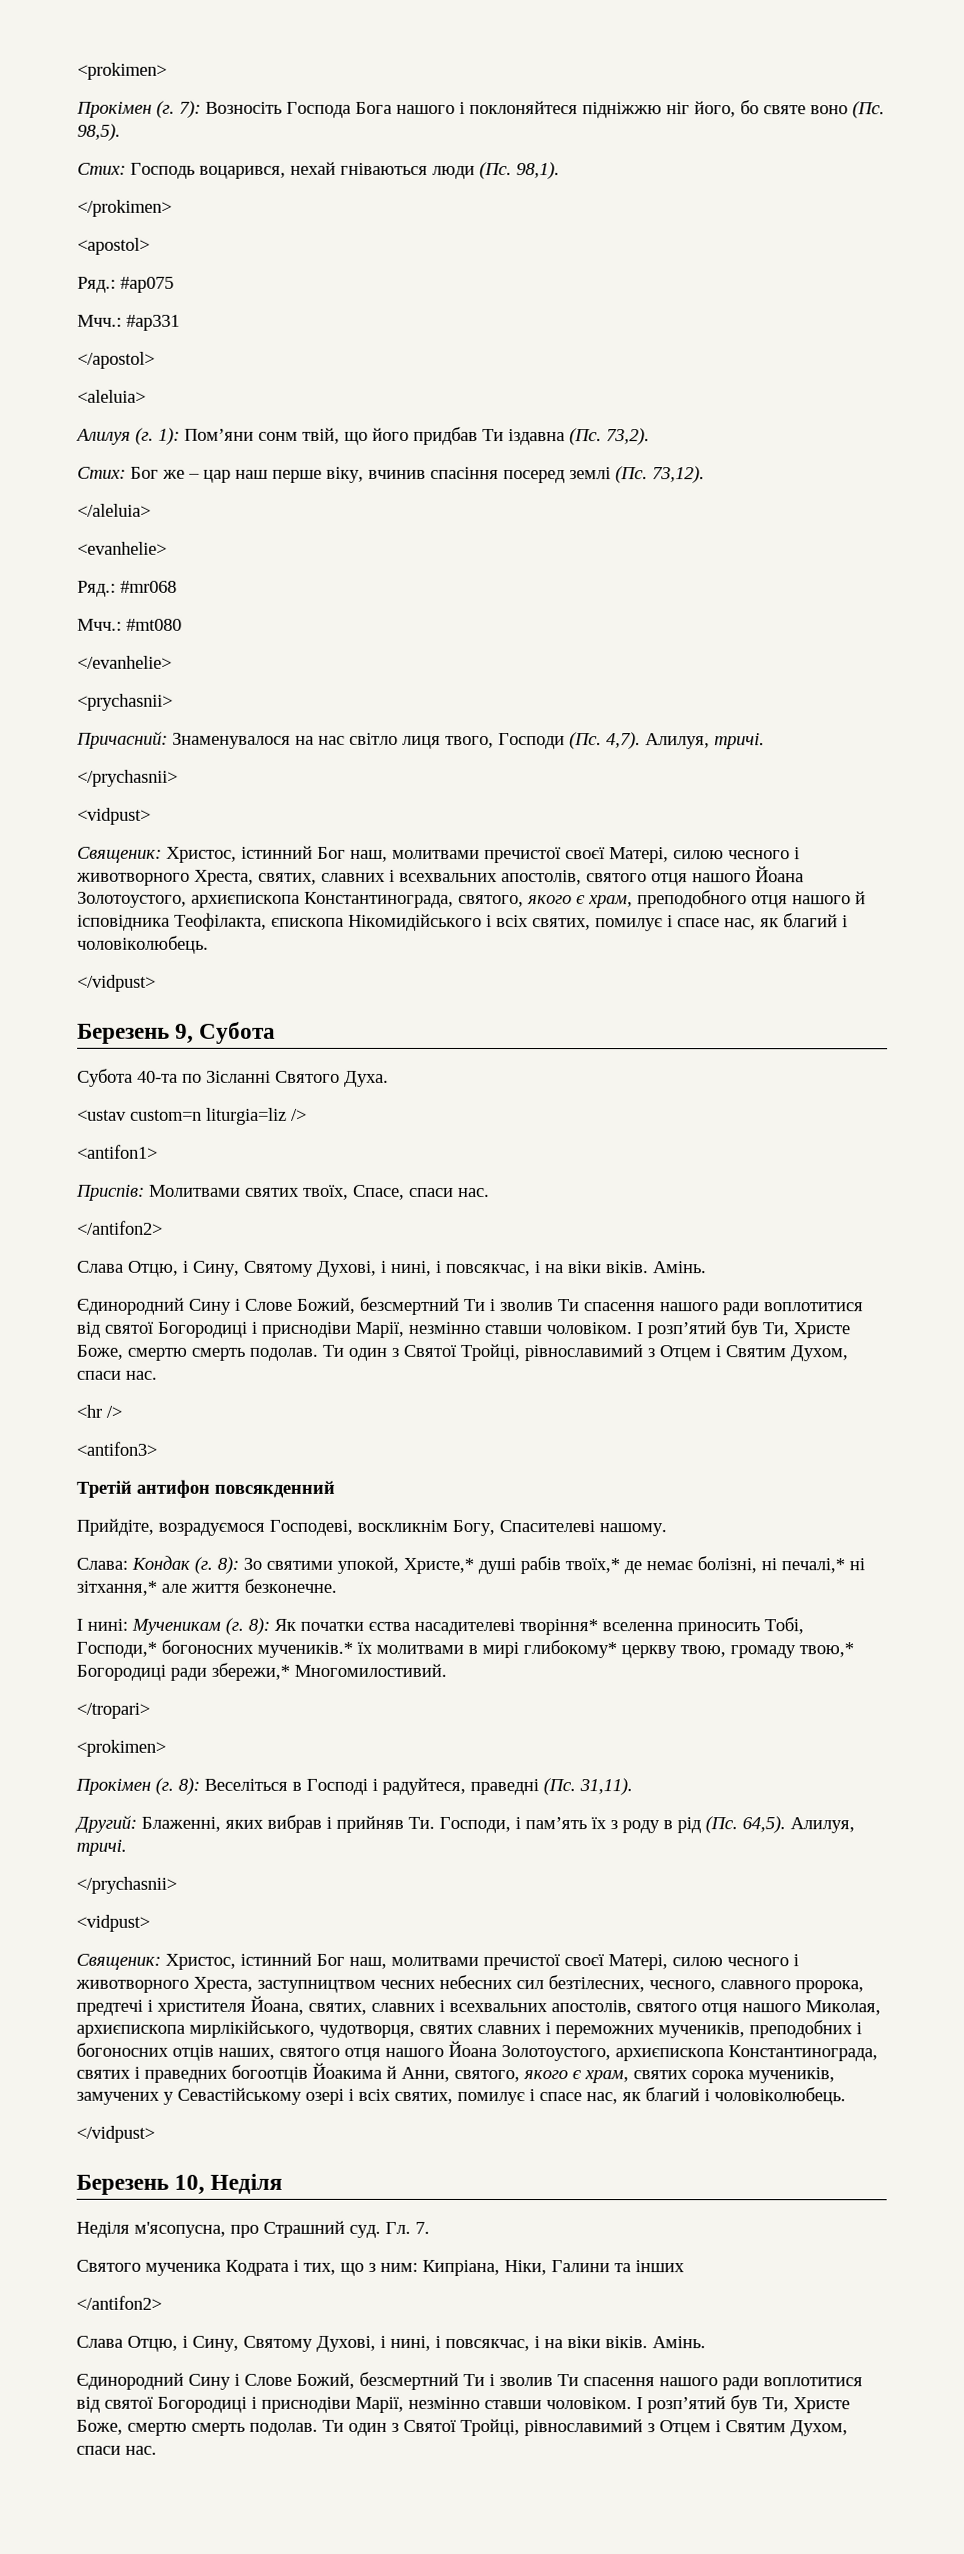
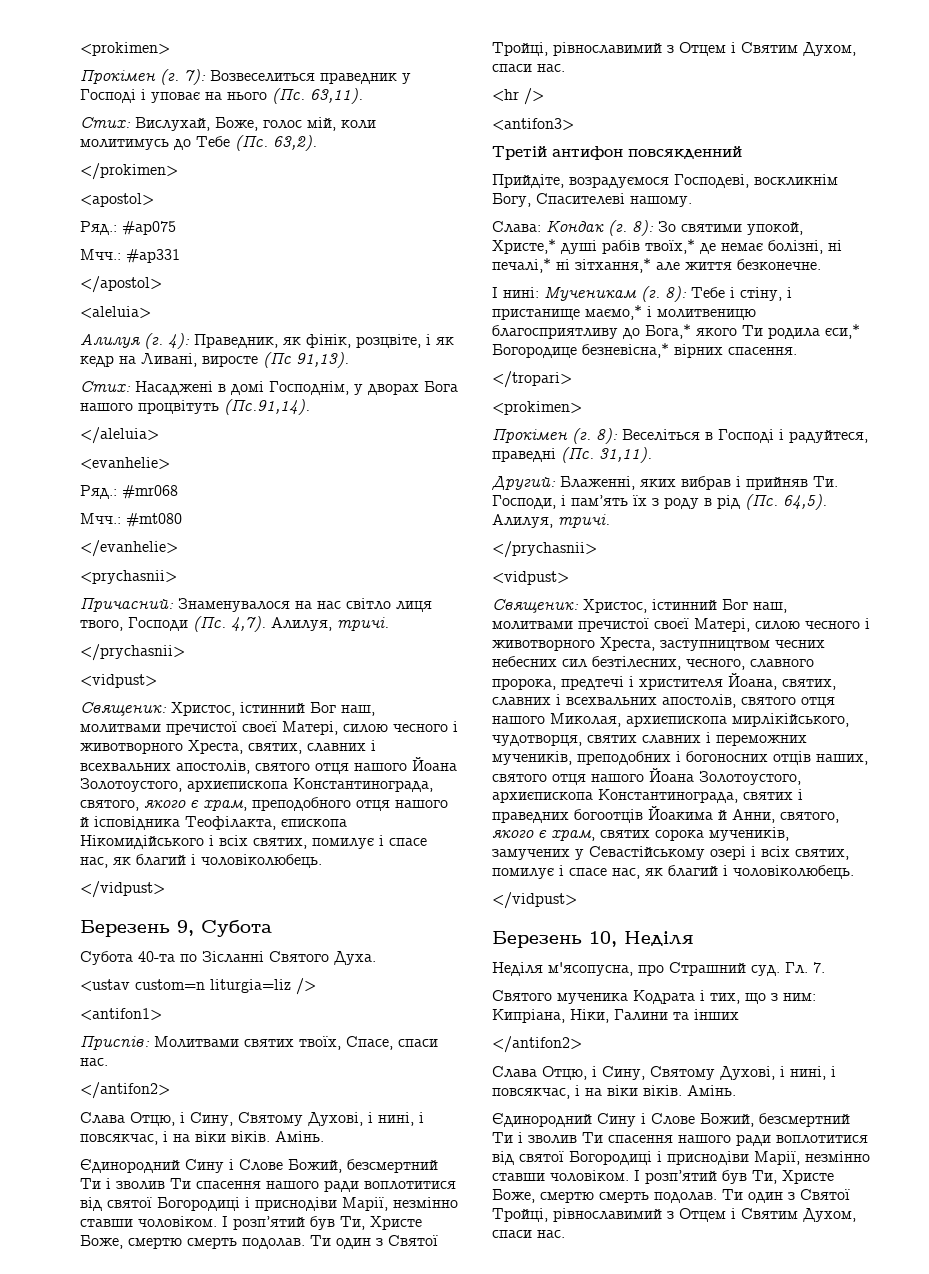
[205,100,885,119] [77,123,121,141] [77,161,560,180] Возносіть Господа Бога нашого і поклоняйтеся підніжжю ніг його, бо святе воно (Пс. 98,5). // Стих: Господь воцарився, нехай гніваються люди (Пс. 98,1). -> [210,70,411,84] [80,88,363,104] [80,117,376,131] [80,135,317,151] Возвеселиться праведник у Господі і уповає на нього (Пс. 63,11). // Стих: Вислухай, Боже, голос мій, коли молитимусь до Тебе (Пс. 63,2).
[158,426,650,446] [77,466,705,484] 1): Пом’яни сонм твій, що його придбав Ти іздавна (Пс. 73,2). // Стих: Бог же – цар наш перше віку, вчинив спасіння посеред землі (Пс. 73,12). -> [168,333,454,349] [80,352,349,368] [80,381,458,395] [80,399,310,415] 4): Праведник, як фінік, розцвіте, і як кедр на Ливані, виросте (Пс 91,13). // Стих: Насаджені в домі Господнім, у дворах Бога нашого процвітуть (Пс.91,14).
[274,1617,804,1636] [76,1639,854,1659] [76,1662,447,1681] Як початки єства насадителеві творіння* вселенна приносить Тобі, Господи,* богоносних мучеників.* їх молитвами в мирі глибокому* церкву твою, громаду твою,* Богородиці ради збережи,* Многомилостивий. -> [691,287,792,301] [492,305,756,320] [492,324,860,339] [492,343,797,358] Тебе і стіну, і пристанище маємо,* і молитвеницю благосприятливу до Бога,* якого Ти родила єси,* Богородице безневісна,* вірних спасення.

